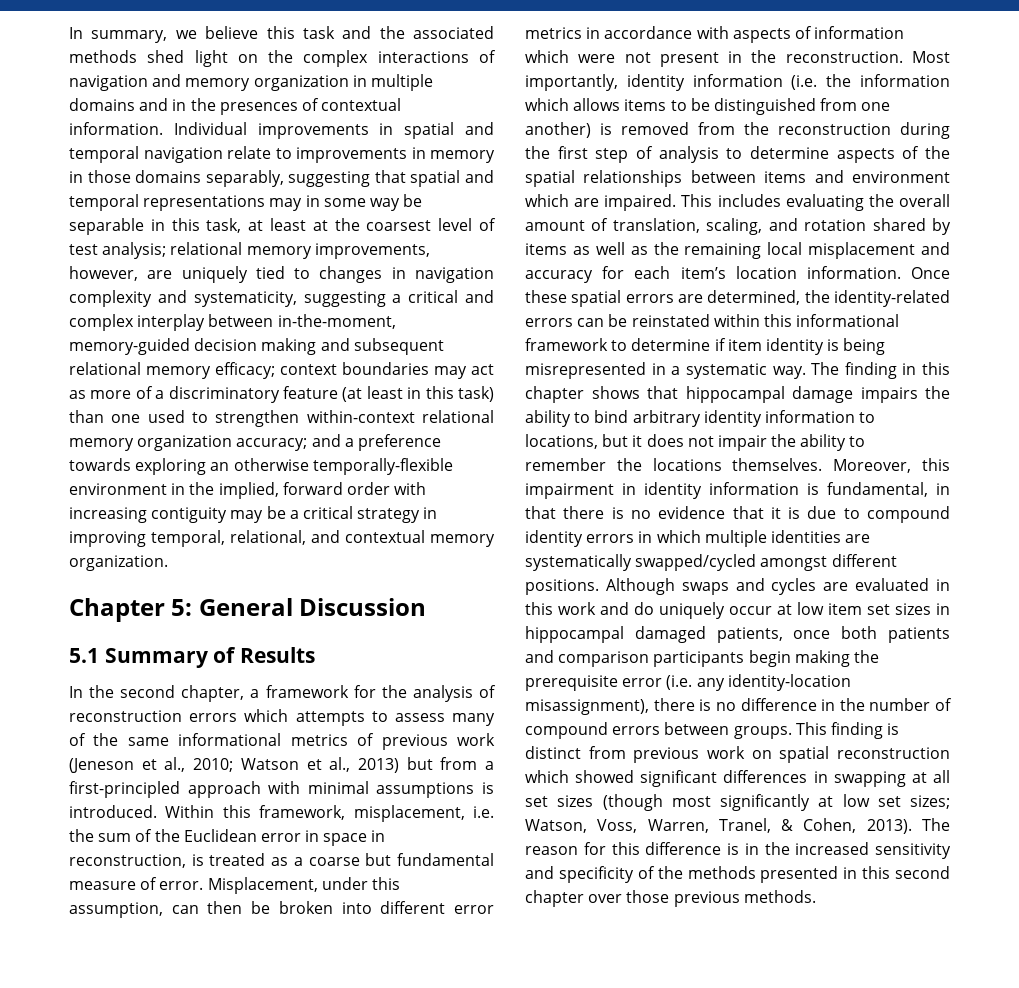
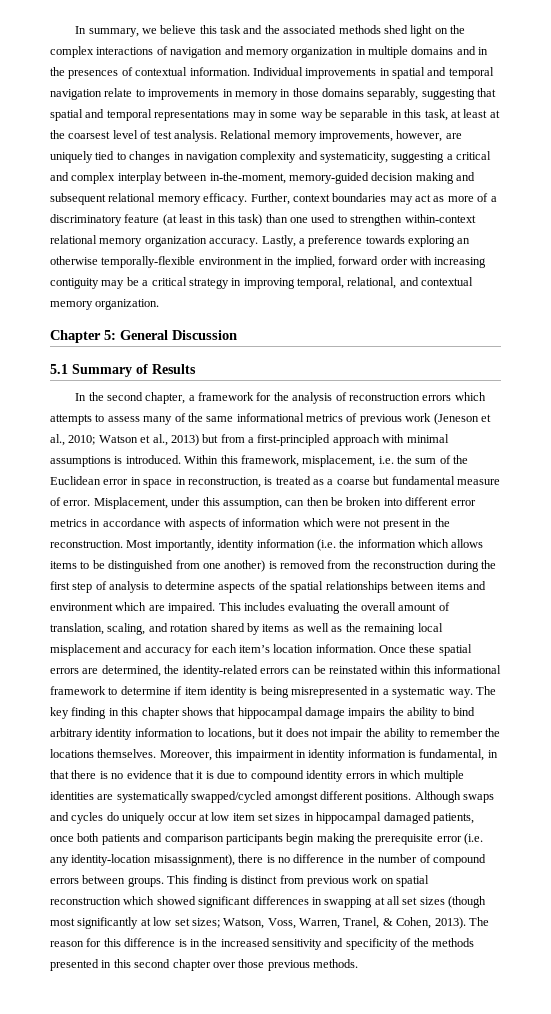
[102,242,243,259] analysis; relational -> [173,130,272,142] analysis. Relational
[215,362,275,379] efficacy; -> [203,193,290,205] efficacy. Further,
[236,434,341,451] accuracy; and -> [209,235,296,247] accuracy. Lastly,
(840, 368) none -> [50,707,69,719] key
[823,578,950,591] [525,602,629,615] are evaluated in this work and -> (104, 818) none

